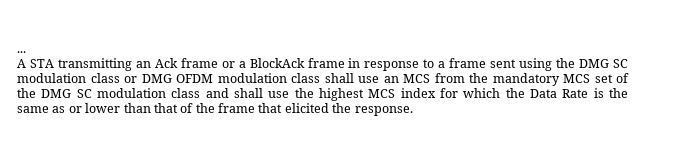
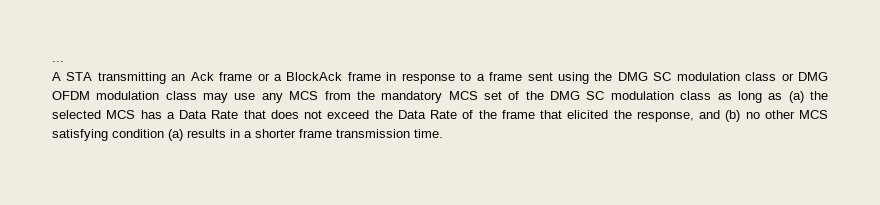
[324,73,399,83] shall use an -> [203,93,283,103] may use any
[205,88,628,101] [17,103,178,113] and shall use the highest MCS index for which the Data Rate is the same as or lower than that -> [717,91,829,103] [52,110,457,119] as long as (a) the selected MCS has a Data Rate that does not exceed the Data Rate
[354,106,413,116] response. -> [636,110,828,122] [52,129,443,141] response, and (b) no other MCS satisfying condition (a) results in a shorter frame transmission time.

